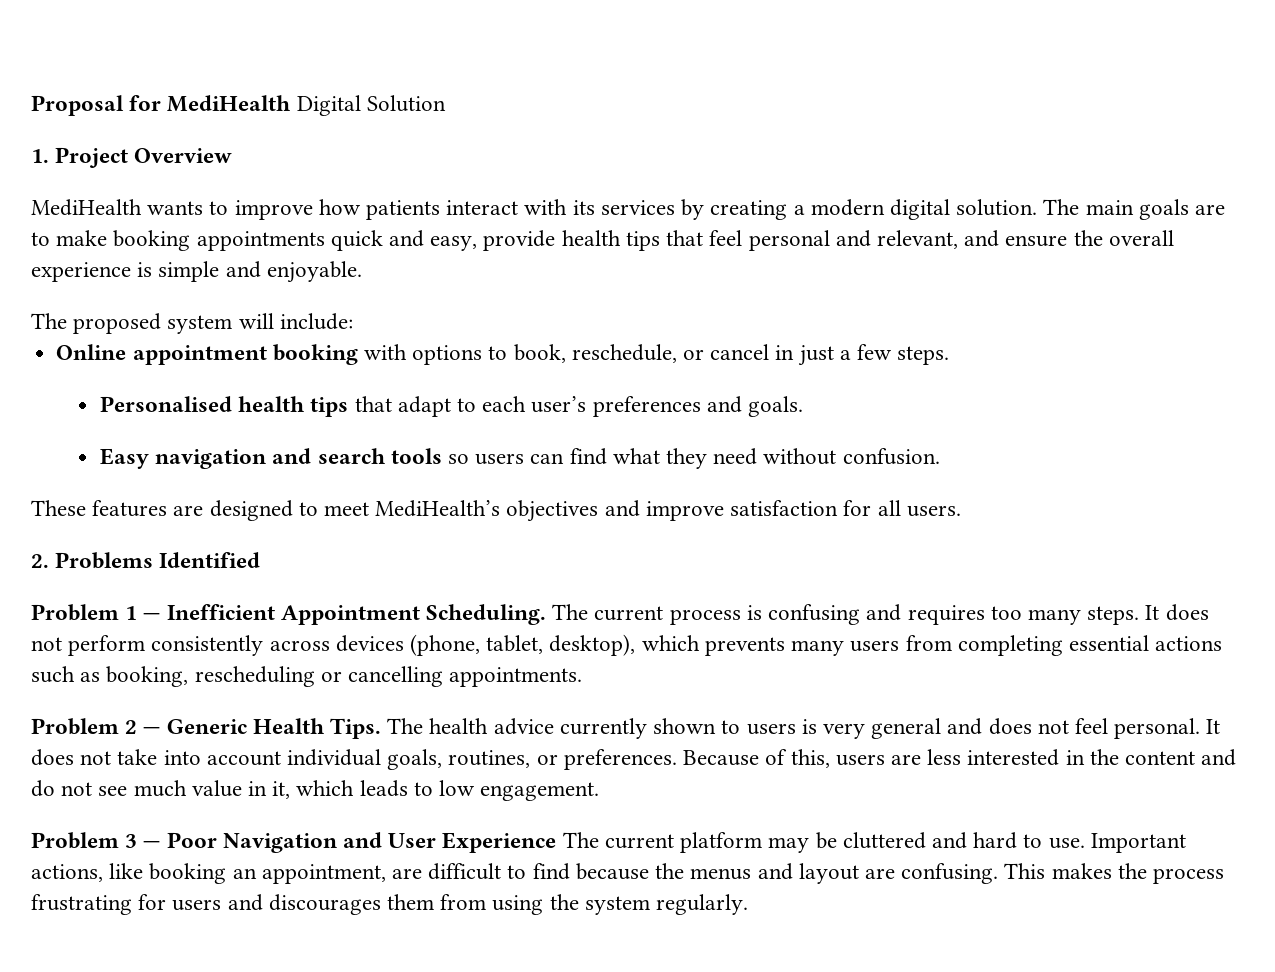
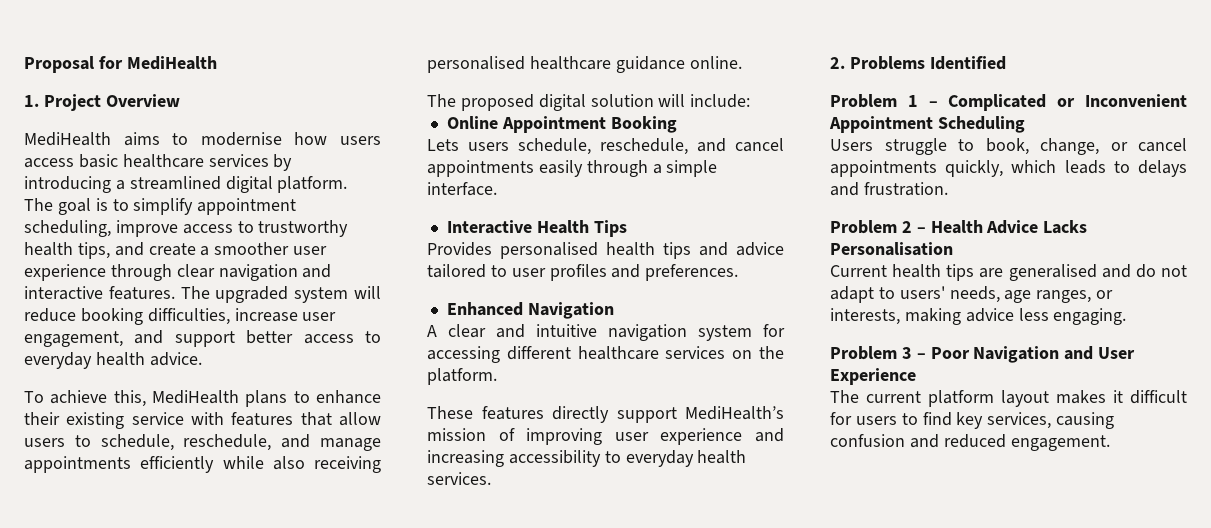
[296,95,446,116] Digital Solution -> (217, 63) none
[147,199,1225,220] [31,230,1174,251] [31,261,362,283] wants to improve how patients interact with its services by creating a modern digital solution. The main goals are to make booking appointments quick and easy, provide health tips that feel personal and relevant, and ensure the overall experience is simple and enjoyable. -> [123,132,381,146] [24,154,293,171] [24,176,348,193] [24,198,297,215] [24,220,349,237] [24,242,328,259] [24,264,332,281] [24,286,382,303] [24,308,337,325] [24,330,381,347] [24,352,202,369] [24,390,381,407] [24,412,381,429] [24,434,381,451] [24,456,381,473] [427,56,742,73] aims to modernise how users access basic healthcare services by introducing a streamlined digital platform. The goal is to simplify appointment scheduling, improve access to trustworthy health tips, and create a smoother user experience through clear navigation and interactive features. The upgraded system will reduce booking difficulties, increase user engagement, and support better access to everyday health advice. // To achieve this, MediHealth plans to enhance their existing service with features that allow users to schedule, reschedule, and manage appointments efficiently while also receiving personalised healthcare guidance online.
[167,315,233,334] system -> [538,94,654,111] digital solution
[132,344,950,366] [99,396,803,417] [99,448,940,469] [31,500,961,522] appointment booking with options to book, reschedule, or cancel in just a few steps. // Personalised health tips that adapt to each user’s preferences and goals. // Easy navigation and search tools so users can find what they need without confusion. // These features are designed to meet MediHealth’s objectives and improve satisfaction for all users. -> [501,116,677,133] [427,138,784,155] [427,160,718,177] [427,182,497,196] [446,220,627,237] [427,242,784,259] [427,264,739,281] [446,302,614,319] [427,324,785,341] [427,346,784,363] [427,368,497,385] [427,406,784,423] [427,428,784,445] [427,450,747,467] [427,472,491,485] Appointment Booking // Lets users schedule, reschedule, and cancel appointments easily through a simple interface. // Interactive Health Tips // Provides personalised health tips and advice tailored to user profiles and preferences. // Enhanced Navigation // A clear and intuitive navigation system for accessing different healthcare services on the platform. // These features directly support MediHealth’s mission of improving user experience and increasing accessibility to everyday health services.
[143,604,1209,625] [31,634,1223,656] [31,666,583,687] [31,718,1221,739] [31,749,1237,770] [31,780,600,801] — Inefficient Appointment Scheduling. The current process is confusing and requires too many steps. It does not perform consistently across devices (phone, tablet, desktop), which prevents many users from completing essential actions such as booking, rescheduling or cancelling appointments. // Problem 2 — Generic Health Tips. The health advice currently shown to users is very general and does not feel personal. It does not take into account individual goals, routines, or preferences. Because of this, users are less interested in the content and do not see much value in it, which leads to low engagement. -> [928,94,1187,111] [829,116,1025,133] [830,138,1187,155] [830,160,1187,177] [830,182,948,196] [830,220,1088,234] [830,242,953,256] [830,264,1187,281] [830,286,1114,303] [830,308,1127,325] – Complicated or Inconvenient Appointment Scheduling // Users struggle to book, change, or cancel appointments quickly, which leads to delays and frustration. // Problem 2 – Health Advice Lacks Personalisation // Current health tips are generalised and do not adapt to users' needs, age ranges, or interests, making advice less engaging.
[143,841,161,848] — -> [916,353,926,359] –
(557, 842) none -> (916, 376) //
[768,832,1186,853] [31,863,1224,884] [31,894,749,915] may be cluttered and hard to use. Important actions, like booking an appointment, are difficult to find because the menus and layout are confusing. This makes the process frustrating for users and discourages them from using the system regularly. -> [1001,390,1187,407] [830,412,1115,429] [830,434,1110,451] layout makes it difficult for users to find key services, causing confusion and reduced engagement.

